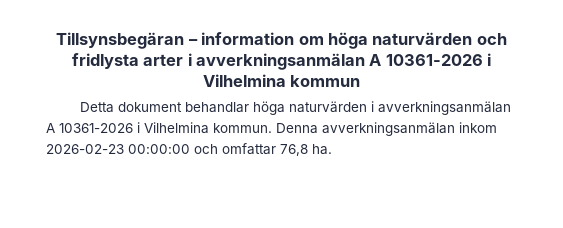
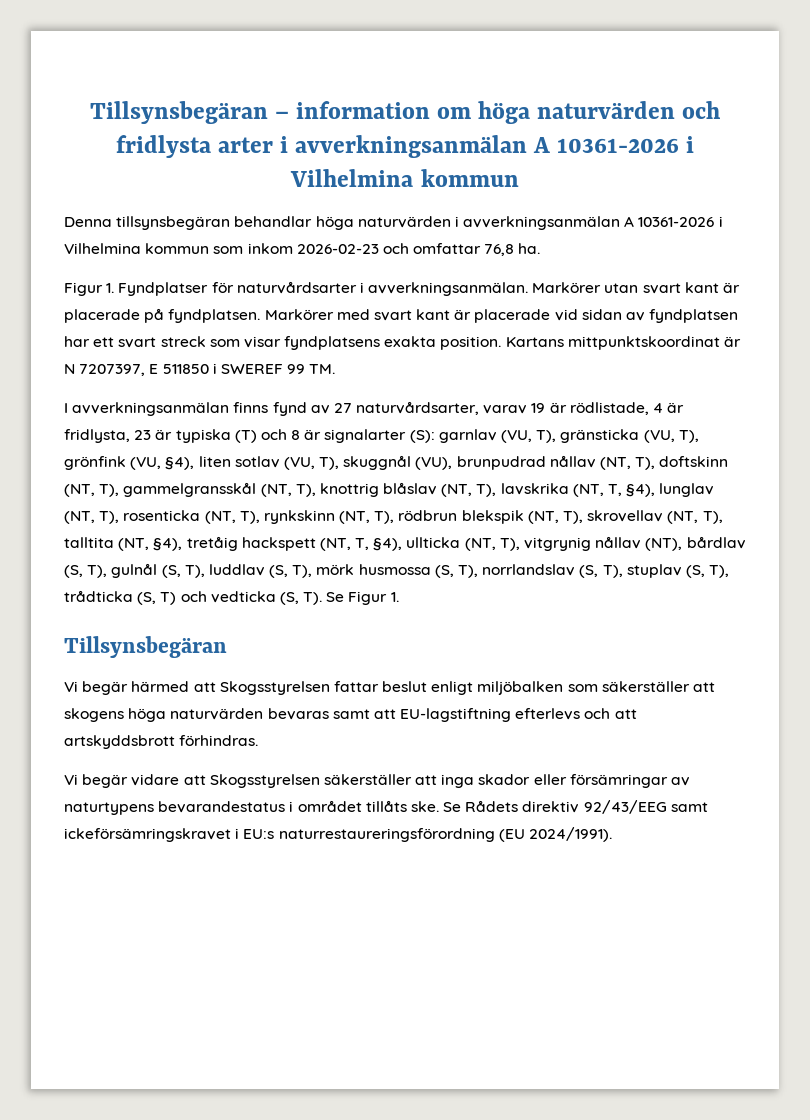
[80,102,183,113] Detta dokument -> [64,216,231,230] Denna tillsynsbegäran
[213,122,455,136] kommun. Denna avverkningsanmälan -> [145,243,244,254] kommun som
[128,144,190,154] 00:00:00 -> (379, 249) none
(332, 149) none -> [64,281,741,296] [64,308,739,323] [64,336,742,350] [64,363,336,376] [64,401,685,416] [64,429,699,443] [64,455,729,470] [64,482,715,497] [64,510,723,524] [64,536,746,551] [64,563,730,578] [64,590,399,605] [64,636,227,658] [64,681,716,695] [64,708,637,722] [64,735,259,749] [64,774,691,788] [64,800,708,815] [64,827,612,842] // Figur 1. Fyndplatser för naturvårdsarter i avverkningsanmälan. Markörer utan svart kant är placerade på fyndplatsen. Markörer med svart kant är placerade vid sidan av fyndplatsen har ett svart streck som visar fyndplatsens exakta position. Kartans mittpunktskoordinat är N 7207397, E 511850 i SWEREF 99 TM. // I avverkningsanmälan finns fynd av 27 naturvårdsarter, varav 19 är rödlistade, 4 är fridlysta, 23 är typiska (T) och 8 är signalarter (S): garnlav (VU, T), gränsticka (VU, T), grönfink (VU, §4), liten sotlav (VU, T), skuggnål (VU), brunpudrad nållav (NT, T), doftskinn (NT, T), gammelgransskål (NT, T), knottrig blåslav (NT, T), lavskrika (NT, T, §4), lunglav (NT, T), rosenticka (NT, T), rynkskinn (NT, T), rödbrun blekspik (NT, T), skrovellav (NT, T), talltita (NT, §4), tretåig hackspett (NT, T, §4), ullticka (NT, T), vitgrynig nållav (NT), bårdlav (S, T), gulnål (S, T), luddlav (S, T), mörk husmossa (S, T), norrlandslav (S, T), stuplav (S, T), trådticka (S, T) och vedticka (S, T). Se Figur 1. // Tillsynsbegäran // Vi begär härmed att Skogsstyrelsen fattar beslut enligt miljöbalken som säkerställer att skogens höga naturvärden bevaras samt att EU-lagstiftning efterlevs och att artskyddsbrott förhindras. // Vi begär vidare att Skogsstyrelsen säkerställer att inga skador eller försämringar av naturtypens bevarandestatus i området tillåts ske. Se Rådets direktiv 92/43/EEG samt ickeförsämringskravet i EU:s naturrestaureringsförordning (EU 2024/1991).

